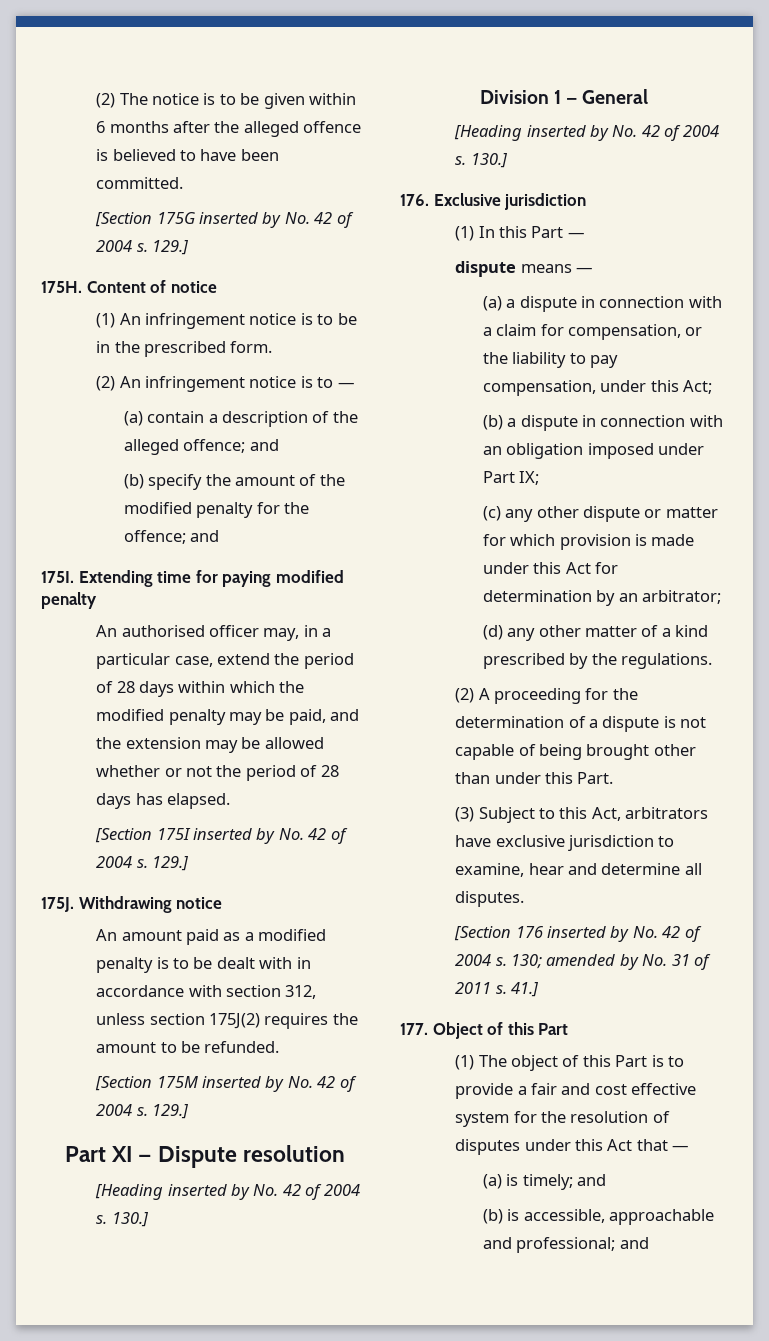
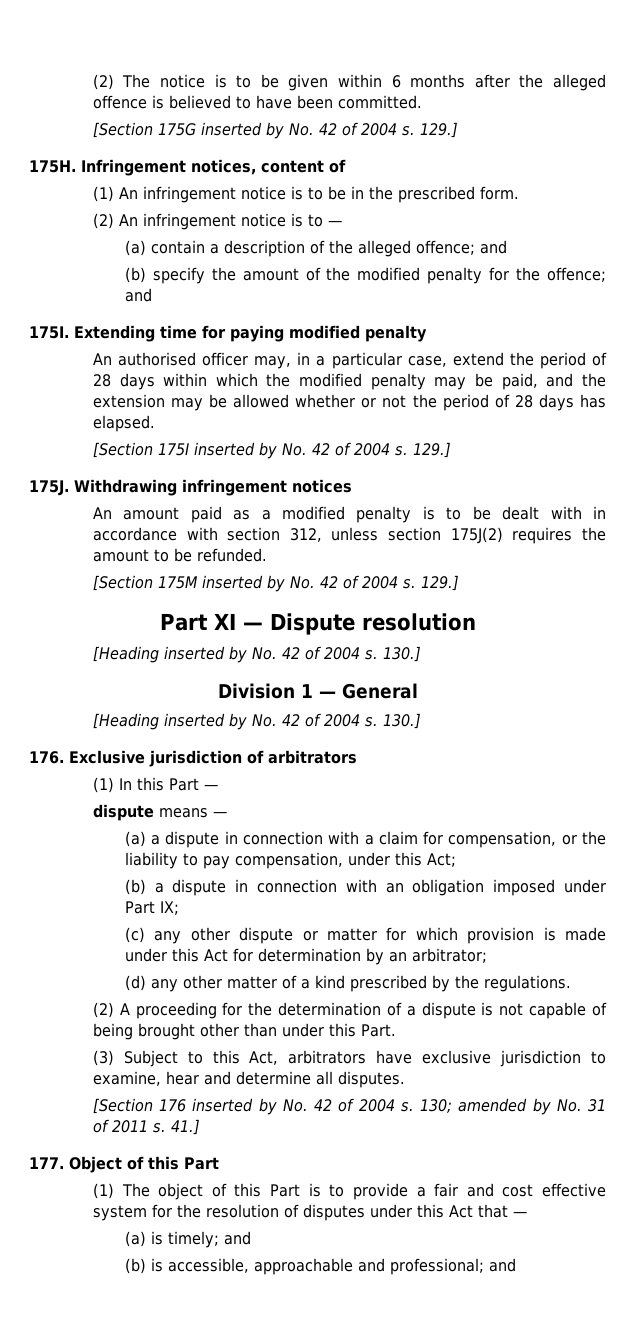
[86,280,217,293] Content of notice -> [81,159,346,176] Infringement notices, content of
[176,897,223,909] notice -> [182,479,352,496] infringement notices
(587, 201) none -> [247,750,357,764] of arbitrators

